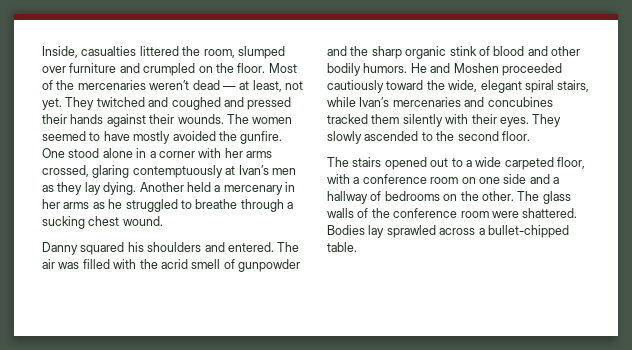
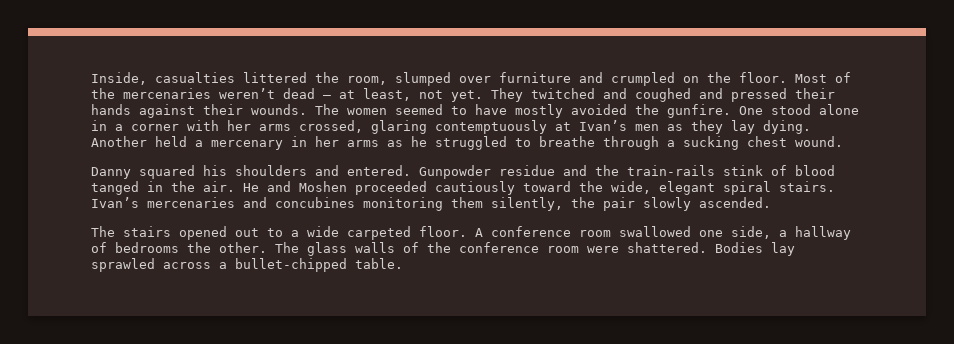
[277,242,300,252] [42,259,300,272] [327,46,580,59] [327,63,408,76] The air was filled with the acrid smell of gunpowder and the sharp organic stink of blood and other bodily humors. -> [419,165,835,179] [91,181,235,195] Gunpowder residue and the train-rails stink of blood tanged in the air.
[557,80,590,92] [327,97,356,107] stairs, while -> [779,181,835,192] stairs.
[327,114,562,127] [327,131,530,144] tracked them silently with their eyes. They slowly ascended to the second floor. -> [363,197,771,211] monitoring them silently, the pair slowly ascended.
[557,157,585,169] [327,174,550,184] floor, with a conference room on one side and -> [419,226,771,239] floor. A conference room swallowed one side,
[443,194,458,201] on -> (179, 247) none

